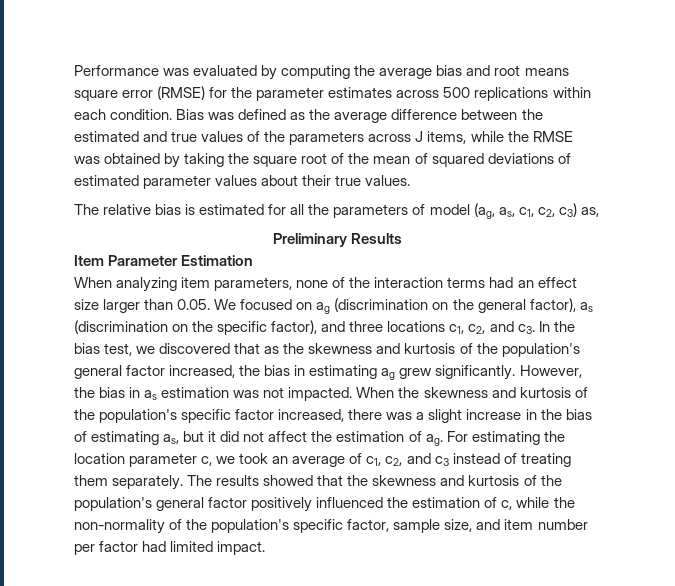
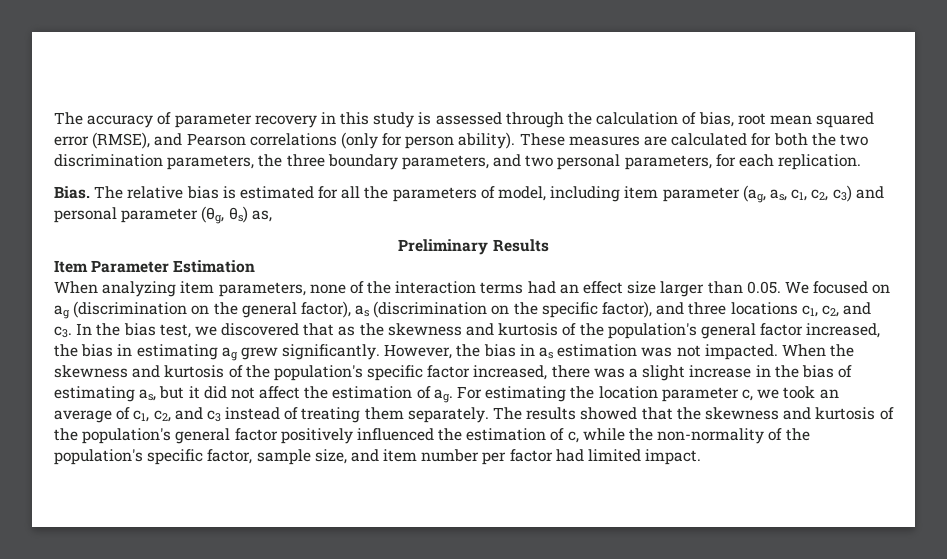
[74,65,569,80] [74,86,591,101] [74,109,543,123] [74,131,573,145] [74,153,571,168] [74,175,411,189] Performance was evaluated by computing the average bias and root means square error (RMSE) for the parameter estimates across 500 replications within each condition. Bias was defined as the average difference between the estimated and true values of the parameters across J items, while the RMSE was obtained by taking the square root of the mean of squared deviations of estimated parameter values about their true values. // -> [54,112,875,128] [54,132,868,149] [54,154,862,170] [54,186,90,199] The accuracy of parameter recovery in this study is assessed through the calculation of bias, root mean squared error (RMSE), and Pearson correlations (only for person ability). These measures are calculated for both the two discrimination parameters, the three boundary parameters, and two personal parameters, for each replication. // Bias.
[429,204,470,215] model -> [498,186,740,202] model, including item parameter
(577, 210) none -> [855,186,884,199] [54,206,248,224] and personal parameter (θg, θs)

